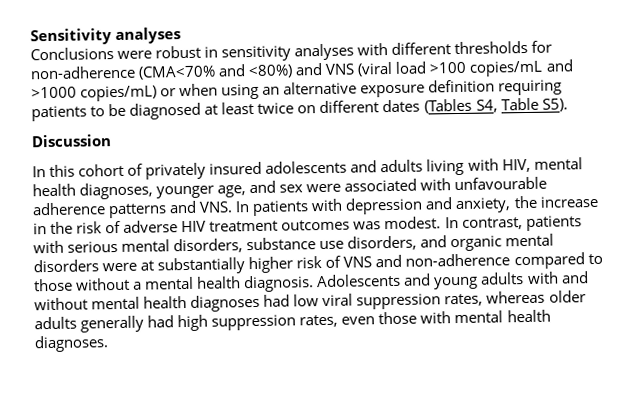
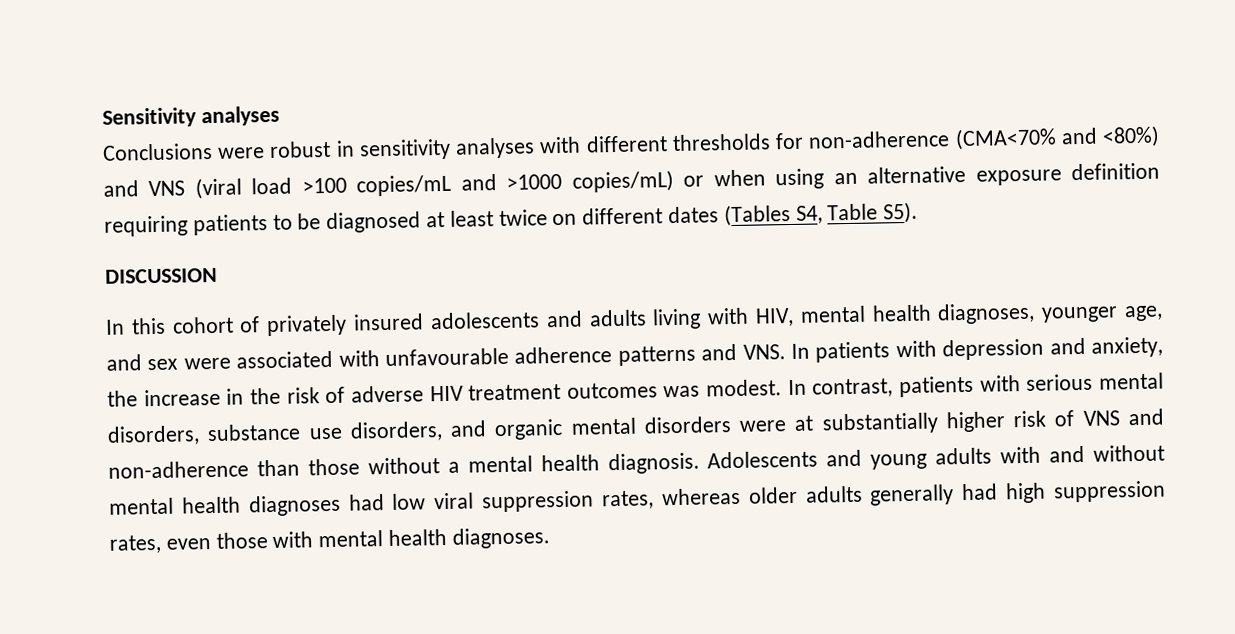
[31,134,112,148] Discussion -> [105,267,217,284] DISCUSSION
[513,252,603,270] compared to -> [256,459,300,477] than

